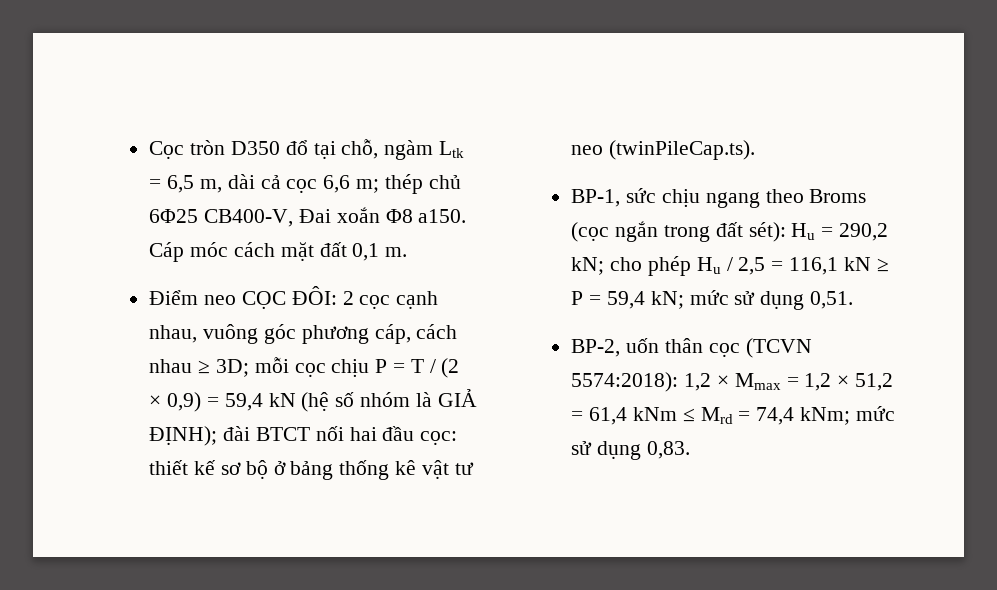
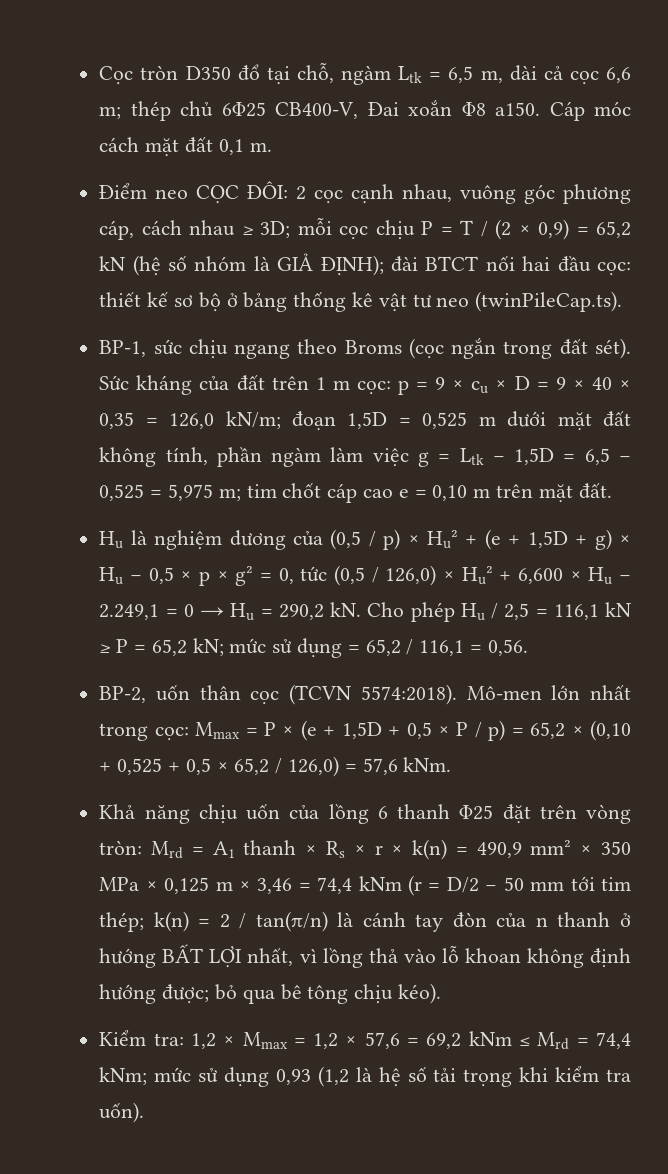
[224,393,263,411] 59,4 -> [595,221,631,238] 65,2
[748,222,786,242] sét): -> [595,338,632,359] [99,375,631,395] [99,411,631,431] [99,447,631,467] [99,483,612,503] [99,529,631,550] [99,565,631,586] [99,604,225,620] sét). Sức kháng của đất trên 1 m cọc: p = 9 × cu × D = 9 × 40 × 0,35 = 126,0 kN/m; đoạn 1,5D = 0,525 m dưới mặt đất không tính, phần ngàm làm việc g = Ltk − 1,5D = 6,5 − 0,525 = 5,975 m; tim chốt cáp cao e = 0,10 m trên mặt đất. // Hu là nghiệm dương của (0,5 / p) × Hu² + (e + 1,5D + g) × Hu − 0,5 × p × g² = 0, tức (0,5 / 126,0) × Hu² + 6,600 × Hu − 2.249,1 = 0 →
[571,257,643,275] kN; cho -> [330,602,405,617] kN. Cho
[606,291,645,309] 59,4 -> [151,639,187,656] 65,2
[809,291,853,309] 0,51. -> [347,639,528,656] = 65,2 / 116,1 = 0,56.
[571,372,679,392] 5574:2018): -> [360,684,631,705] [99,720,632,741] [99,756,452,777] [99,804,631,824] [99,839,631,860] [99,875,631,896] [99,911,631,932] [99,944,631,968] [99,983,441,1004] [99,1030,184,1046] 5574:2018). Mô-men lớn nhất trong cọc: Mmax = P × (e + 1,5D + 0,5 × P / p) = 65,2 × (0,10 + 0,525 + 0,5 × 65,2 / 126,0) = 57,6 kNm. // Khả năng chịu uốn của lồng 6 thanh Φ25 đặt trên vòng tròn: Mrd = A1 thanh × Rs × r × k(n) = 490,9 mm² × 350 MPa × 0,125 m × 3,46 = 74,4 kNm (r = D/2 − 50 mm tới tim thép; k(n) = 2 / tan(π/n) là cánh tay đòn của n thanh ở hướng BẤT LỢI nhất, vì lồng thả vào lỗ khoan không định hướng được; bỏ qua bê tông chịu kéo). // Kiểm tra:
[854,373,893,391] [571,407,628,425] 51,2 = 61,4 -> [364,1032,462,1049] 57,6 = 69,2
[646,441,690,459] 0,83. -> [275,1066,631,1087] [99,1102,145,1123] 0,93 (1,2 là hệ số tải trọng khi kiểm tra uốn).

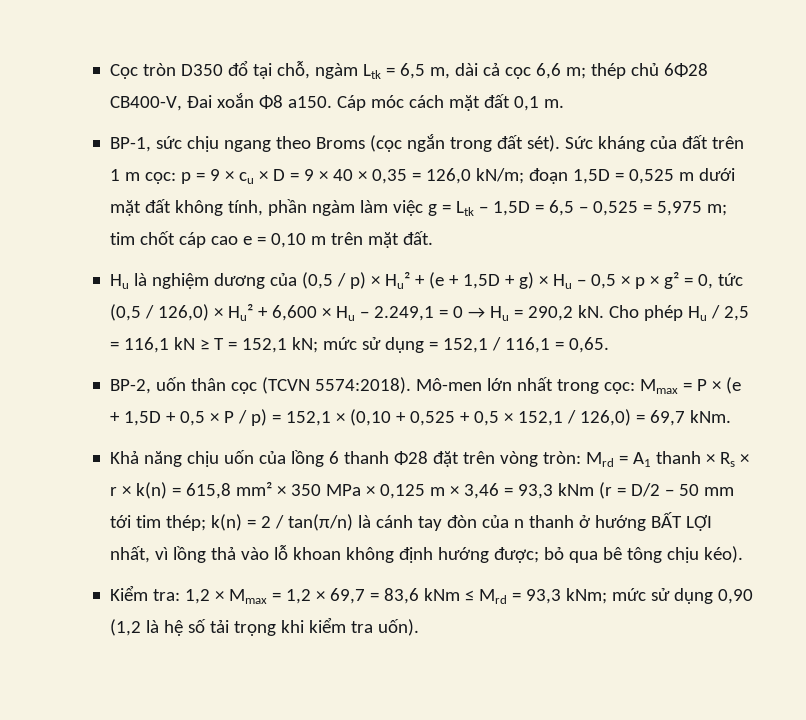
[221,102,266,117] 6Φ25 -> [663,63,708,77] 6Φ28
[99,181,632,204] [99,217,631,240] [99,253,631,276] [99,291,623,312] // Điểm neo CỌC ĐÔI: 2 cọc cạnh nhau, vuông góc phương cáp, cách nhau ≥ 3D; mỗi cọc chịu P = T / (2 × 0,9) = 65,2 kN (hệ số nhóm là GIẢ ĐỊNH); đài BTCT nối hai đầu cọc: thiết kế sơ bộ ở bảng thống kê vật tư neo (twinPileCap.ts). -> (564, 103) none
[116,639,187,656] P = 65,2 -> [213,338,287,353] T = 152,1
[365,639,401,656] 65,2 -> [442,338,488,353] 152,1
[487,639,528,656] 0,56. -> [568,337,609,353] 0,65.
[530,722,566,739] 65,2 -> [285,411,331,426] 152,1
[234,758,270,775] 65,2 -> [517,411,563,426] 152,1
[362,758,398,775] 57,6 -> [649,410,685,426] 69,7
[459,805,494,820] Φ25 -> [393,451,428,465] Φ28
[476,842,522,858] 490,9 -> [185,483,231,499] 615,8
[317,877,353,894] 74,4 -> [517,484,553,499] 93,3
[364,1032,462,1049] 57,6 = 69,2 -> [329,588,419,604] 69,7 = 83,6
[596,1032,632,1049] 74,4 -> [525,589,561,604] 93,3
[275,1069,311,1085] 0,93 -> [717,589,753,604] 0,90

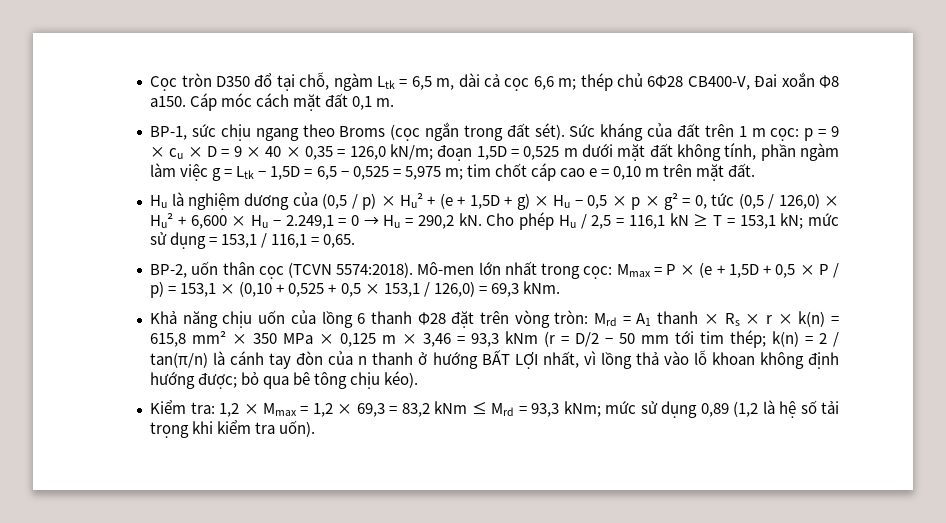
[241,338,287,353] 152,1 -> [739,215,776,229] 153,1
[442,338,488,353] 152,1 -> [221,234,258,248] 153,1
[285,411,331,426] 152,1 -> [180,283,217,297] 153,1
[517,411,563,426] 152,1 -> [383,283,420,297] 153,1
[649,410,685,426] 69,7 -> [490,283,519,297] 69,3
[329,588,419,604] 69,7 = 83,6 -> [356,403,430,417] 69,3 = 83,2
[717,589,753,604] 0,90 -> [700,403,729,417] 0,89

